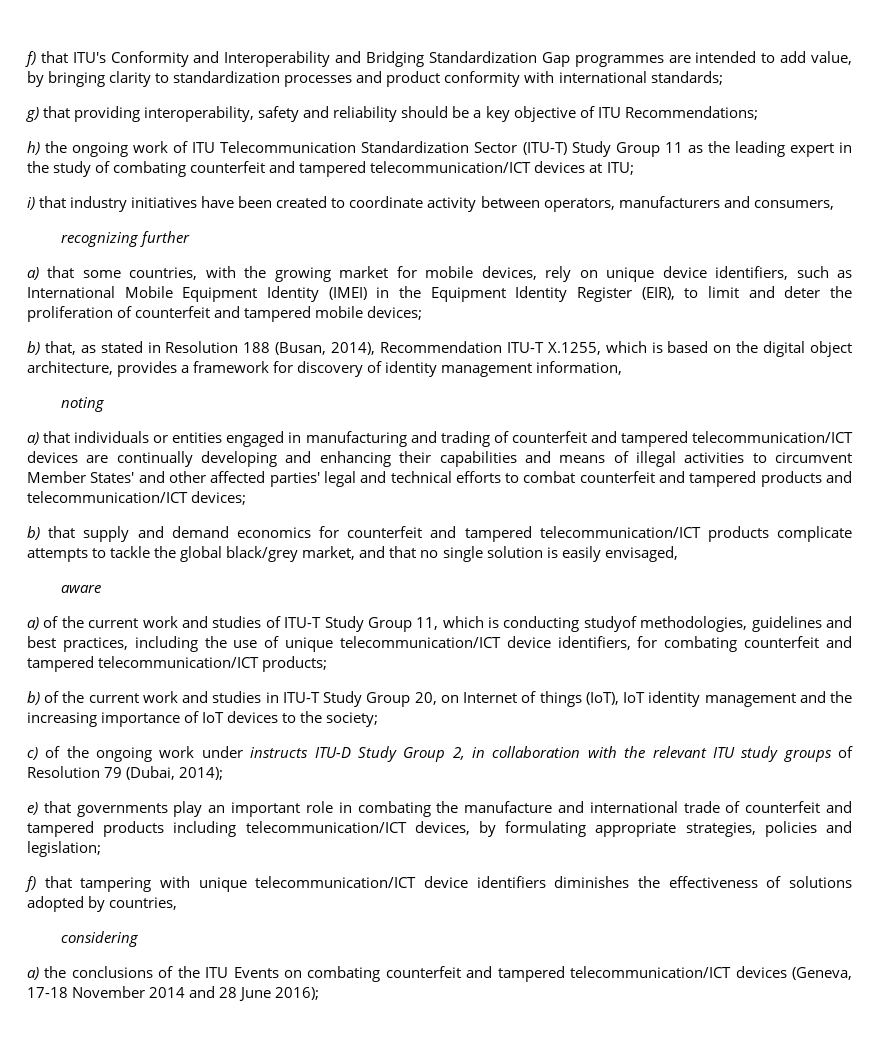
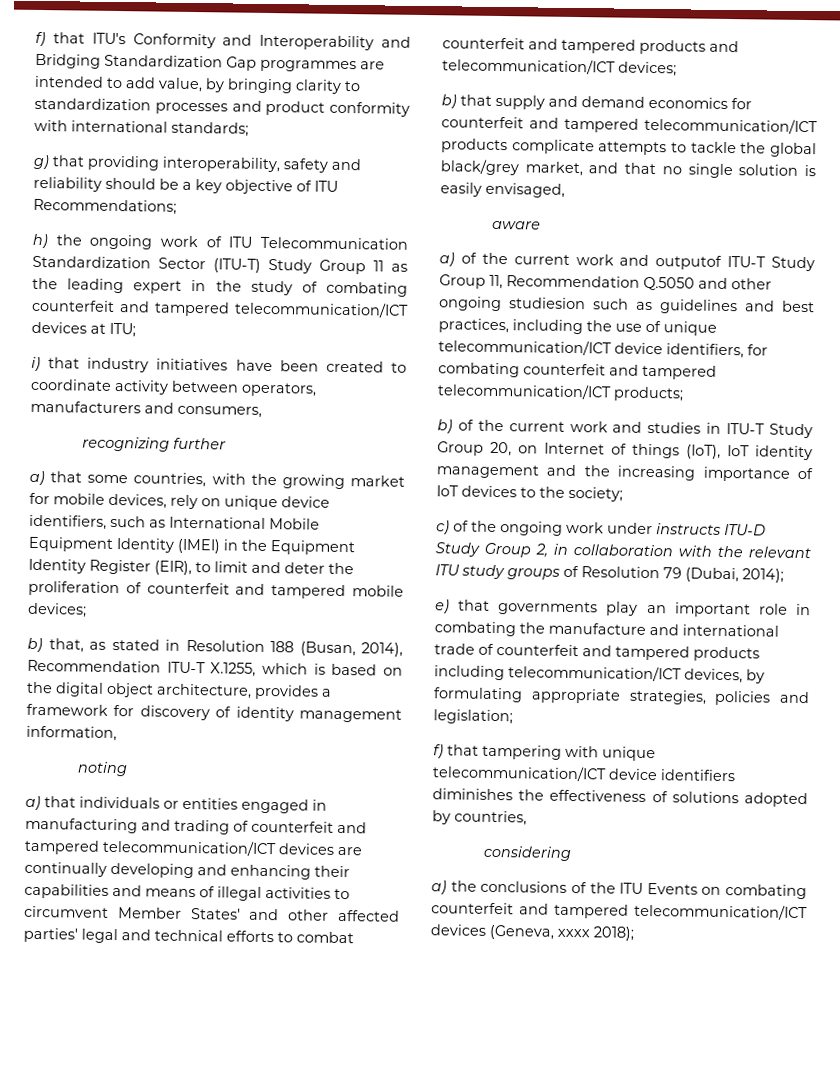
[212,616,281,628] studies of -> [655,255,723,270] outputof
[442,616,748,632] which is conducting studyof methodologies, -> [506,275,772,291] [439,296,653,312] Recommendation Q.5050 and other ongoing studiesion such as
[27,986,320,1001] 17-18 November 2014 and 28 June 2016); -> [557,926,634,941] xxxx 2018);

